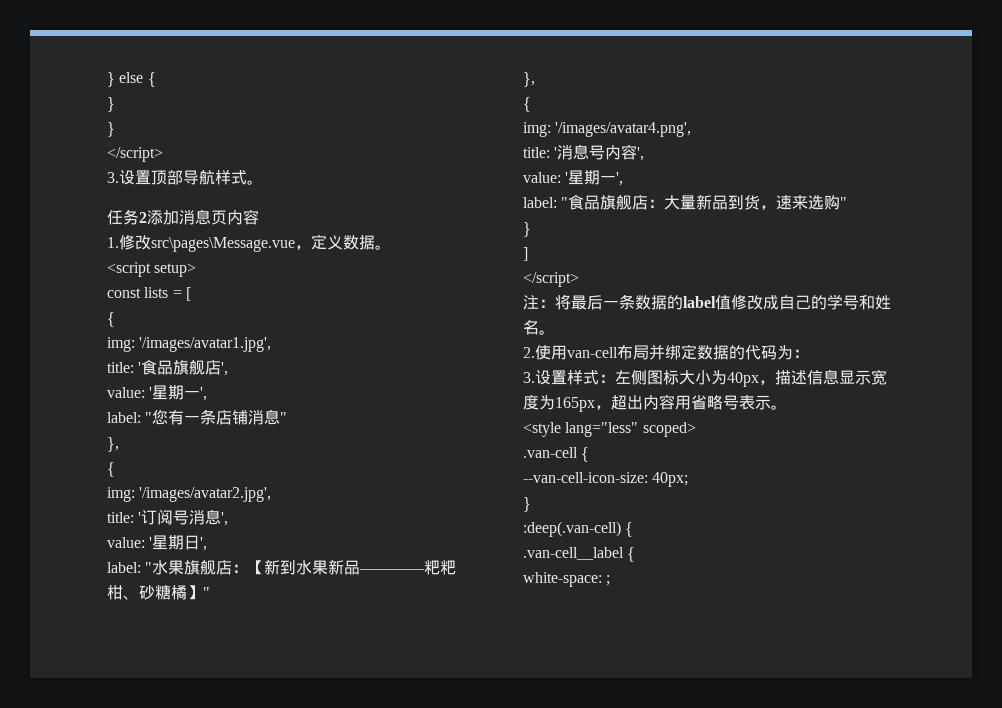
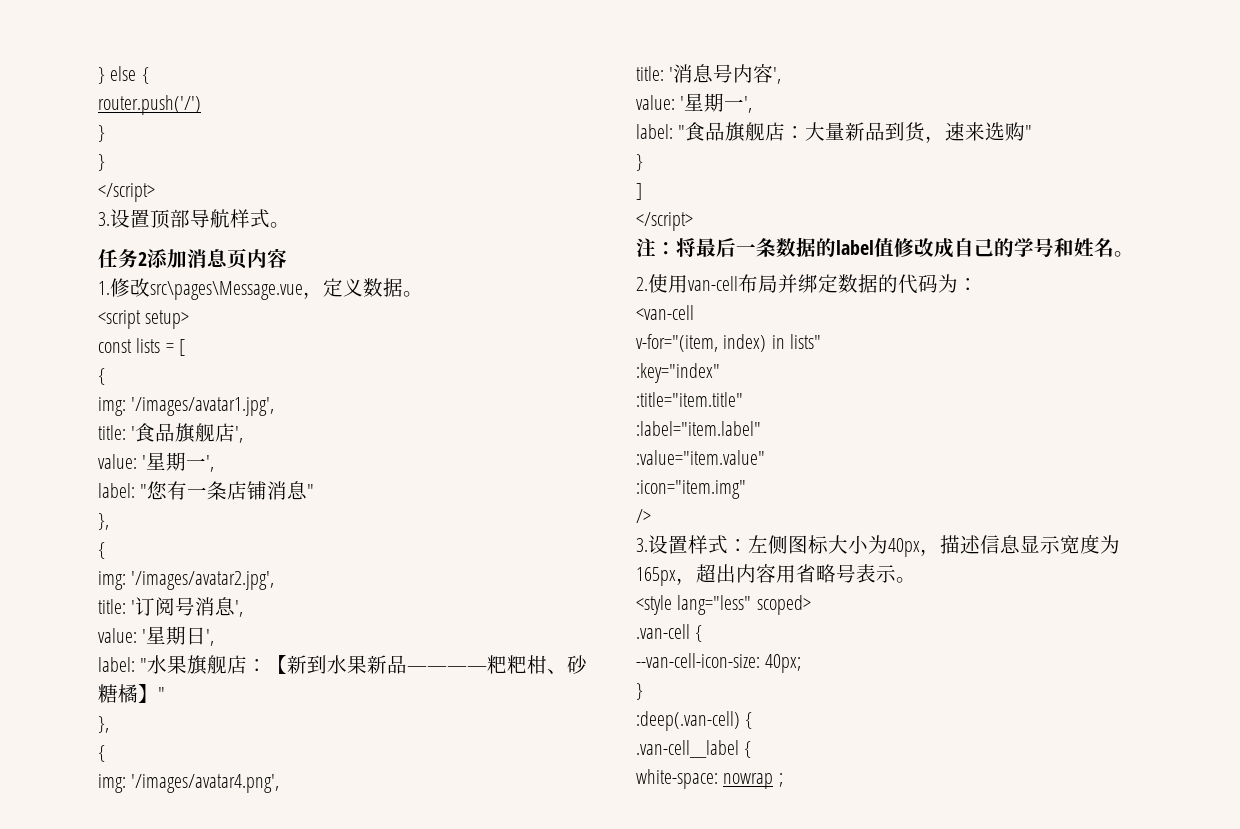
(156, 79) none -> [98,95,201,115] // router.push('/')
(809, 353) none -> [636,305,694,320] [636,334,821,352] [636,363,720,383] [636,392,743,407] [636,421,761,436] [636,450,765,465] [636,480,746,499] [636,509,651,523] // <van-cell // v-for="(item, index) in lists" // :key="index" // :title="item.title" // :label="item.label" // :value="item.value" // :icon="item.img" // />
(602, 579) none -> [723,773,774,789] nowrap

